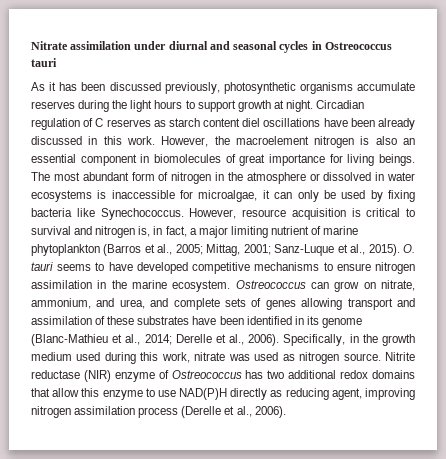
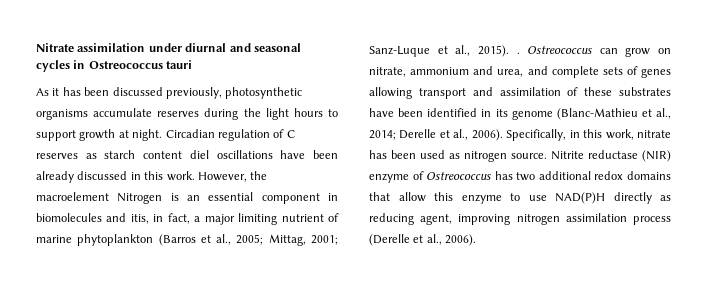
[314,136,397,148] nitrogen is also -> [117,193,179,204] Nitrogen is
[225,154,416,166] [31,172,415,184] [31,190,416,202] [31,208,415,220] [31,226,151,238] of great importance for living beings. The most abundant form of nitrogen in the atmosphere or dissolved in water ecosystems is inaccessible for microalgae, it can only be used by fixing bacteria like Synechococcus. However, resource acquisition is critical to survival and nitrogen is, -> [106,213,149,224] and itis,
[402,244,415,253] [31,262,415,274] [31,280,231,292] O. tauri seems to have developed competitive mechanisms to ensure nitrogen assimilation in the marine ecosystem. -> [516,52,520,54] .
[31,298,91,309] ammonium, -> [410,67,470,75] ammonium
[362,334,416,346] [31,352,136,364] the growth medium used during -> (580, 134) none
[228,354,250,361] was -> [369,150,416,159] has been

